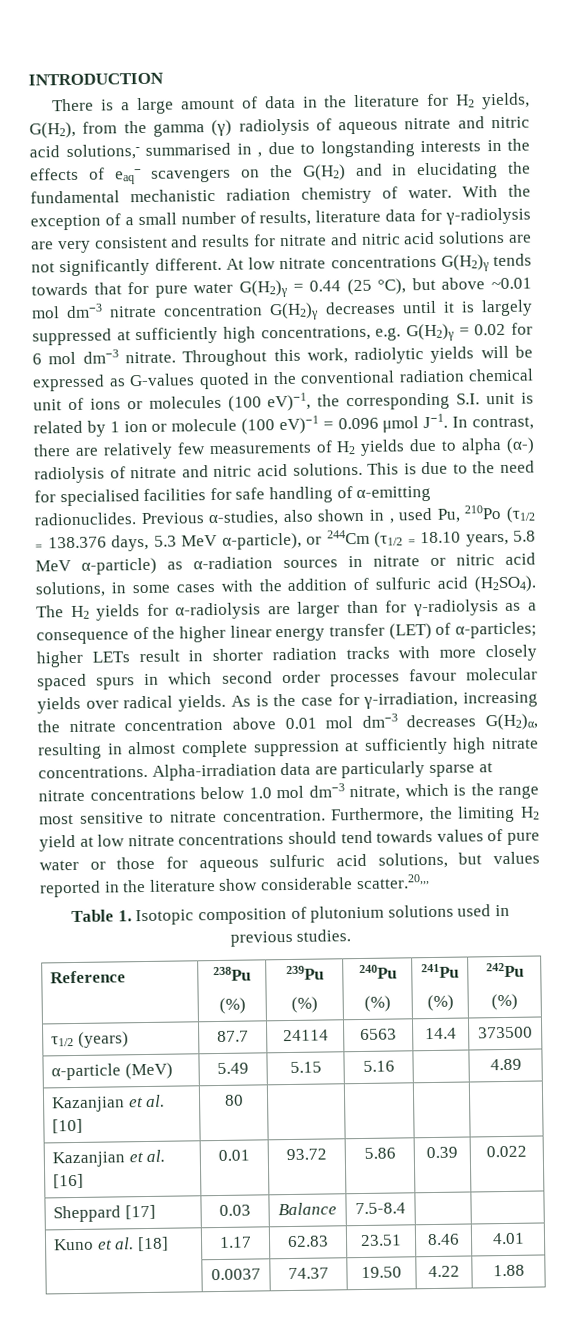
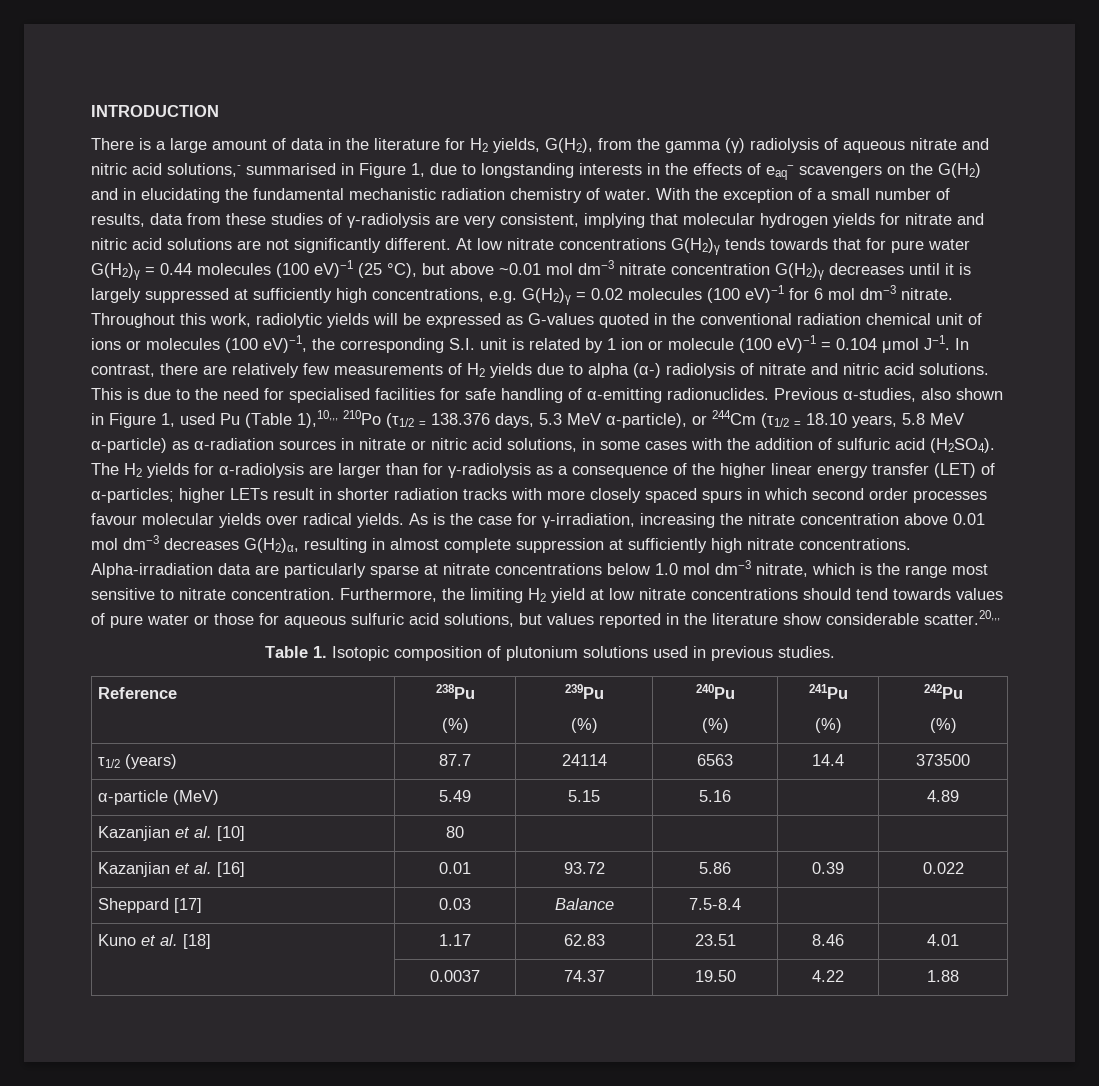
[257,152,262,158] , -> [359,163,425,178] Figure 1,
[315,207,531,225] [31,234,251,254] literature data for γ-radiolysis are very consistent and results -> [150,213,875,228] data from these studies of γ-radiolysis are very consistent, implying that molecular hydrogen yields
(342, 286) none -> [197,260,353,278] molecules (100 eV)−1
(507, 329) none -> [628,285,784,303] molecules (100 eV)−1
[337,417,379,430] 0.096 -> [836,338,877,350] 0.104
[388,507,461,524] , used Pu, -> [109,410,338,428] Figure 1, used Pu (Table 1),10,,,

